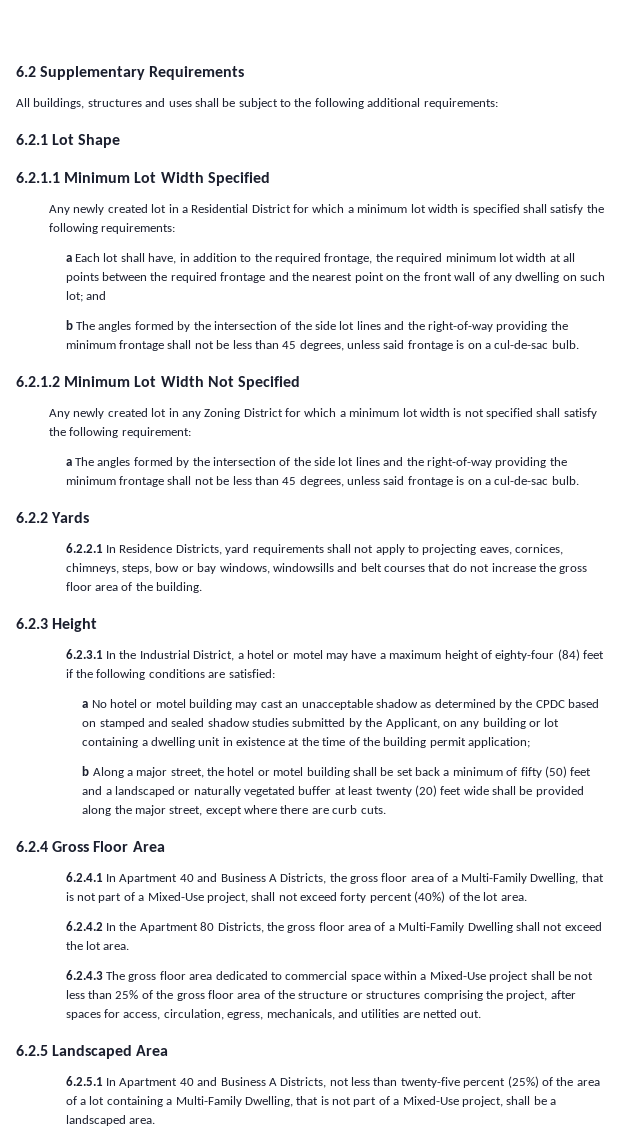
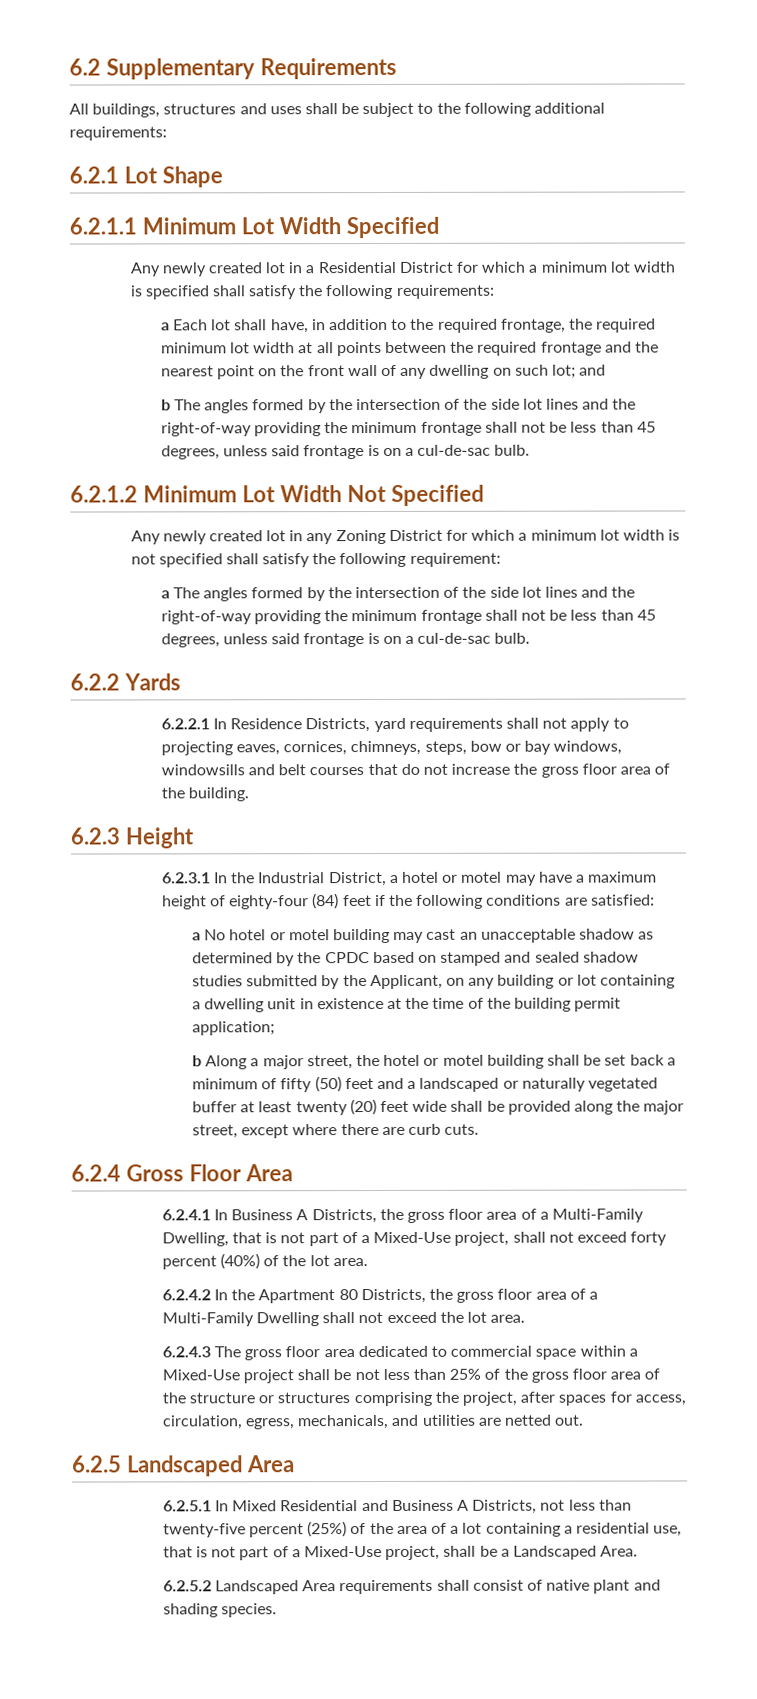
[119,873,218,884] Apartment 40 and -> (229, 1215) none
[119,1078,194,1088] Apartment 40 -> [232,1500,359,1512] Mixed Residential
[175,1096,293,1107] Multi-Family Dwelling, -> [575,1522,683,1537] residential use,
[65,1115,155,1126] landscaped area. -> [512,1545,639,1560] [162,1579,661,1595] [162,1603,278,1618] Landscaped Area. // 6.2.5.2 Landscaped Area requirements shall consist of native plant and shading species.

